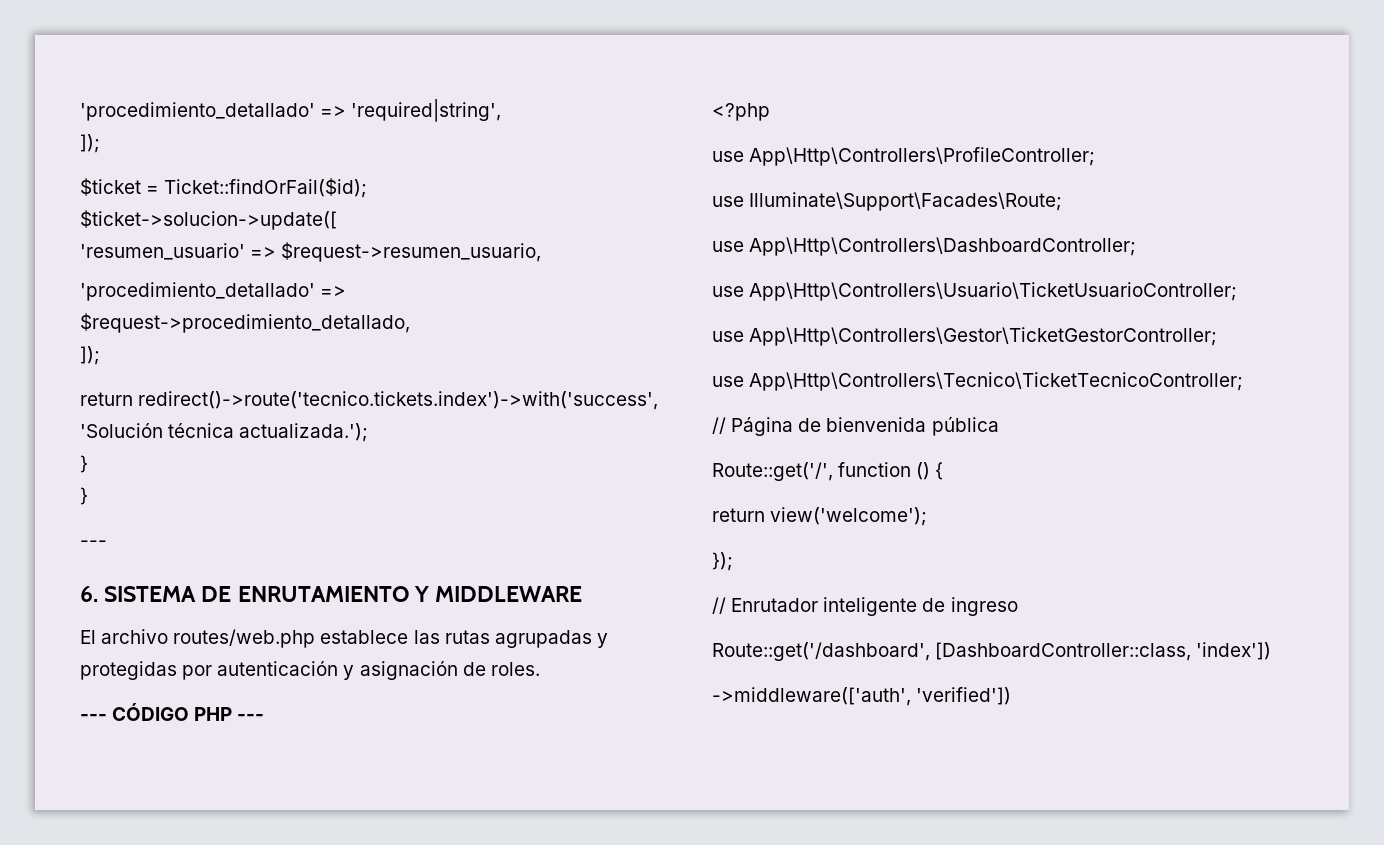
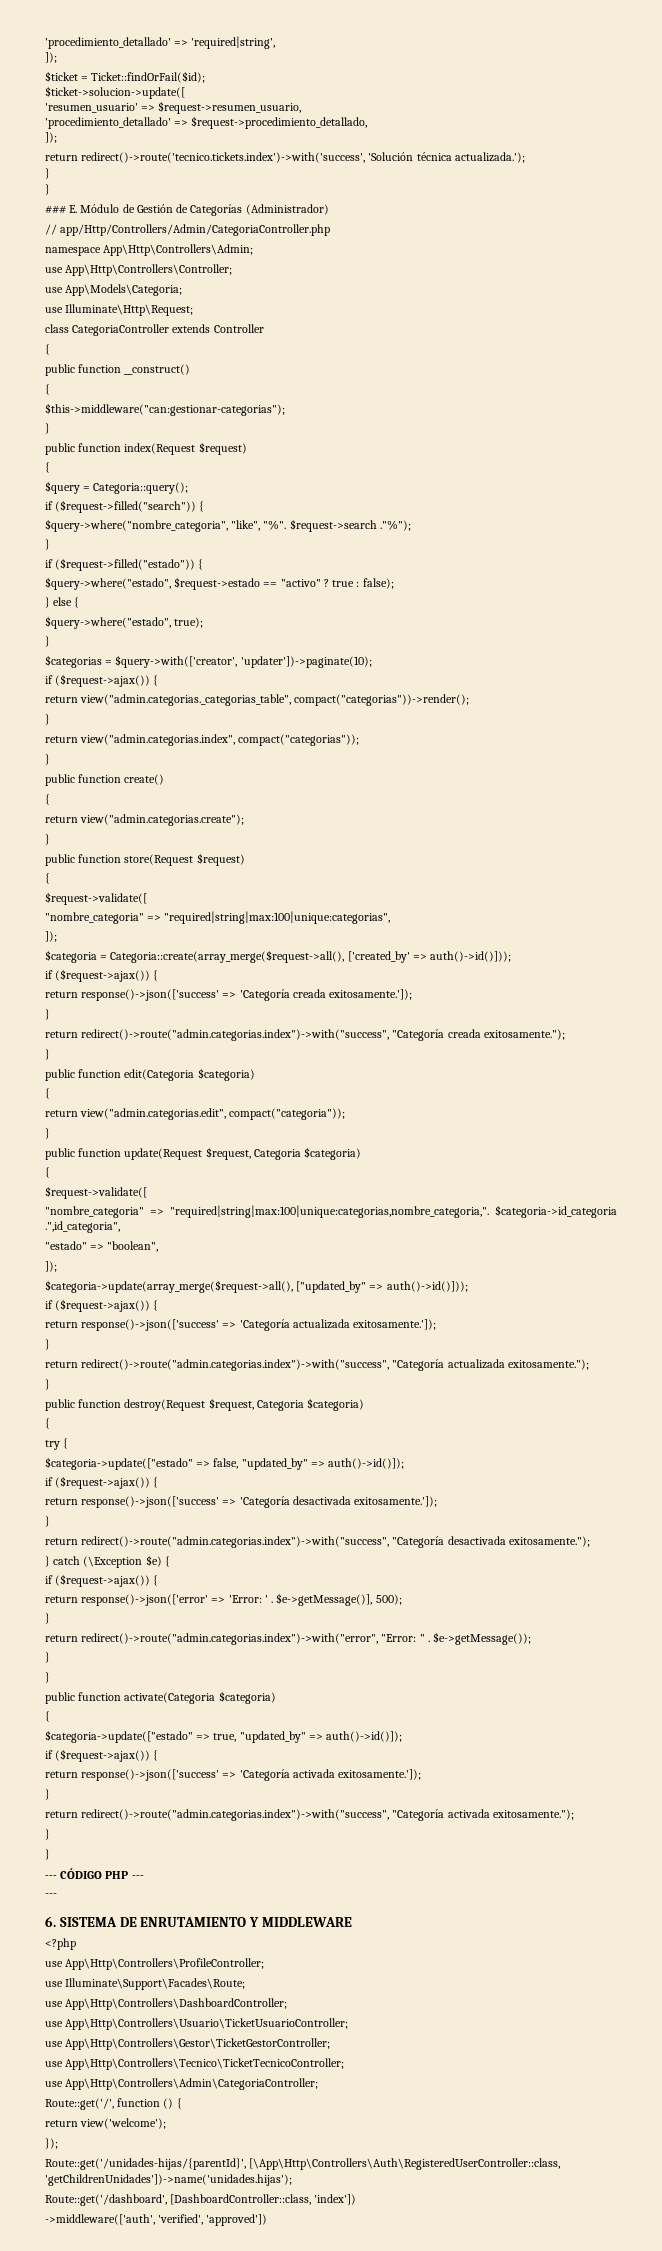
(88, 496) none -> [45,204,329,216] [45,224,331,236] [45,244,254,256] [45,264,233,276] [45,284,183,296] [45,304,194,316] [45,324,264,336] [45,344,50,355] [45,364,191,376] [45,384,50,395] [45,403,285,416] [45,423,50,434] [45,442,247,455] [45,462,50,473] [45,481,189,494] [45,500,205,513] [45,519,411,532] [45,539,50,550] [45,558,204,571] [45,577,394,590] [45,597,80,608] [45,616,204,629] [45,636,50,647] [45,655,372,668] [45,674,159,687] [45,694,470,706] [45,714,50,725] [45,734,360,746] [45,754,50,765] [45,774,165,786] [45,794,50,805] [45,814,245,826] [45,834,50,845] [45,853,245,866] [45,873,50,884] [45,892,147,905] [45,911,391,924] [45,931,57,942] [45,950,512,963] [45,969,159,982] [45,989,413,1001] [45,1009,50,1020] [45,1029,565,1041] [45,1049,50,1060] [45,1068,255,1081] [45,1088,50,1099] [45,1108,346,1120] [45,1128,50,1139] [45,1147,362,1160] [45,1167,50,1178] [45,1186,147,1199] [45,1205,617,1218] [45,1221,120,1233] [45,1241,159,1252] [45,1261,57,1272] [45,1280,468,1293] [45,1299,159,1312] [45,1319,437,1331] [45,1339,50,1350] [45,1359,589,1371] [45,1379,50,1390] [45,1398,365,1411] [45,1418,50,1429] [45,1438,69,1450] [45,1457,405,1470] [45,1476,159,1489] [45,1496,438,1508] [45,1516,50,1527] [45,1536,590,1548] [45,1555,170,1568] [45,1574,159,1587] [45,1593,402,1606] [45,1613,50,1624] [45,1632,532,1645] [45,1652,50,1663] [45,1672,50,1683] [45,1691,276,1704] [45,1711,50,1722] [45,1730,403,1743] [45,1749,159,1762] [45,1769,422,1781] [45,1789,50,1800] [45,1809,574,1821] [45,1829,50,1840] [45,1849,50,1860] [45,1868,144,1879] // ### E. Módulo de Gestión de Categorías (Administrador) // // app/Http/Controllers/Admin/CategoriaController.php // namespace App\Http\Controllers\Admin; // use App\Http\Controllers\Controller; // use App\Models\Categoria; // use Illuminate\Http\Request; // class CategoriaController extends Controller // { // public function __construct() // { // $this->middleware("can:gestionar-categorias"); // } // public function index(Request $request) // { // $query = Categoria::query(); // if ($request->filled("search")) { // $query->where("nombre_categoria", "like", "%". $request->search ."%"); // } // if ($request->filled("estado")) { // $query->where("estado", $request->estado == "activo" ? true : false); // } else { // $query->where("estado", true); // } // $categorias = $query->with(['creator', 'updater'])->paginate(10); // if ($request->ajax()) { // return view("admin.categorias._categorias_table", compact("categorias"))->render(); // } // return view("admin.categorias.index", compact("categorias")); // } // public function create() // { // return view("admin.categorias.create"); // } // public function store(Request $request) // { // $request->validate([ // "nombre_categoria" => "required|string|max:100|unique:categorias", // ]); // $categoria = Categoria::create(array_merge($request->all(), ['created_by' => auth()->id()])); // if ($request->ajax()) { // return response()->json(['success' => 'Categoría creada exitosamente.']); // } // return redirect()->route("admin.categorias.index")->with("success", "Categoría creada exitosamente."); // } // public function edit(Categoria $categoria) // { // return view("admin.categorias.edit", compact("categoria")); // } // public function update(Request $request, Categoria $categoria) // { // $request->validate([ // "nombre_categoria" => "required|string|max:100|unique:categorias,nombre_categoria,". $categoria->id_categoria .",id_categoria", // "estado" => "boolean", // ]); // $categoria->update(array_merge($request->all(), ["updated_by" => auth()->id()])); // if ($request->ajax()) { // return response()->json(['success' => 'Categoría actualizada exitosamente.']); // } // return redirect()->route("admin.categorias.index")->with("success", "Categoría actualizada exitosamente."); // } // public function destroy(Request $request, Categoria $categoria) // { // try { // $categoria->update(["estado" => false, "updated_by" => auth()->id()]); // if ($request->ajax()) { // return response()->json(['success' => 'Categoría desactivada exitosamente.']); // } // return redirect()->route("admin.categorias.index")->with("success", "Categoría desactivada exitosamente."); // } catch (\Exception $e) { // if ($request->ajax()) { // return response()->json(['error' => 'Error: ' . $e->getMessage()], 500); // } // return redirect()->route("admin.categorias.index")->with("error", "Error: " . $e->getMessage()); // } // } // public function activate(Categoria $categoria) // { // $categoria->update(["estado" => true, "updated_by" => auth()->id()]); // if ($request->ajax()) { // return response()->json(['success' => 'Categoría activada exitosamente.']); // } // return redirect()->route("admin.categorias.index")->with("success", "Categoría activada exitosamente."); // } // } // --- CÓDIGO PHP ---
[80,629,608,648] [80,661,540,680] [80,703,265,721] // El archivo routes/web.php establece las rutas agrupadas y protegidas por autenticación y asignación de roles. // --- CÓDIGO PHP --- -> (352, 1922) none
[712,416,999,436] // Página de bienvenida pública -> [45,2078,319,2090] use App\Http\Controllers\Admin\CategoriaController;
[712,597,1018,616] // Enrutador inteligente de ingreso -> [45,2158,561,2170] [45,2174,292,2186] Route::get('/unidades-hijas/{parentId}', [\App\Http\Controllers\Auth\RegisteredUserController::class, 'getChildrenUnidades'])->name('unidades.hijas');
[916,687,1012,705] 'verified']) -> [158,2214,268,2226] 'verified', 'approved'])

